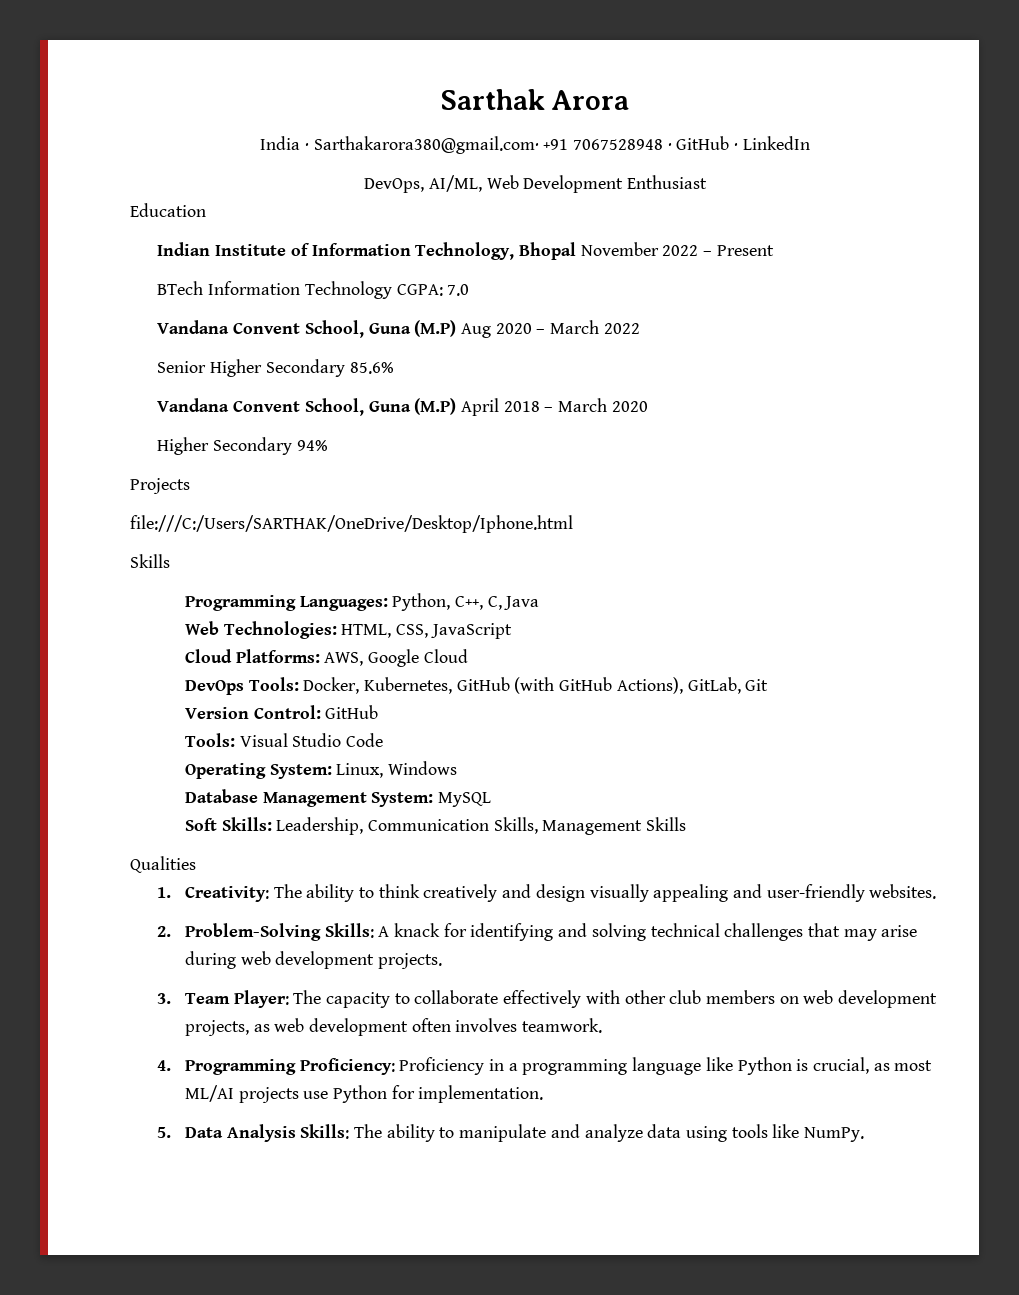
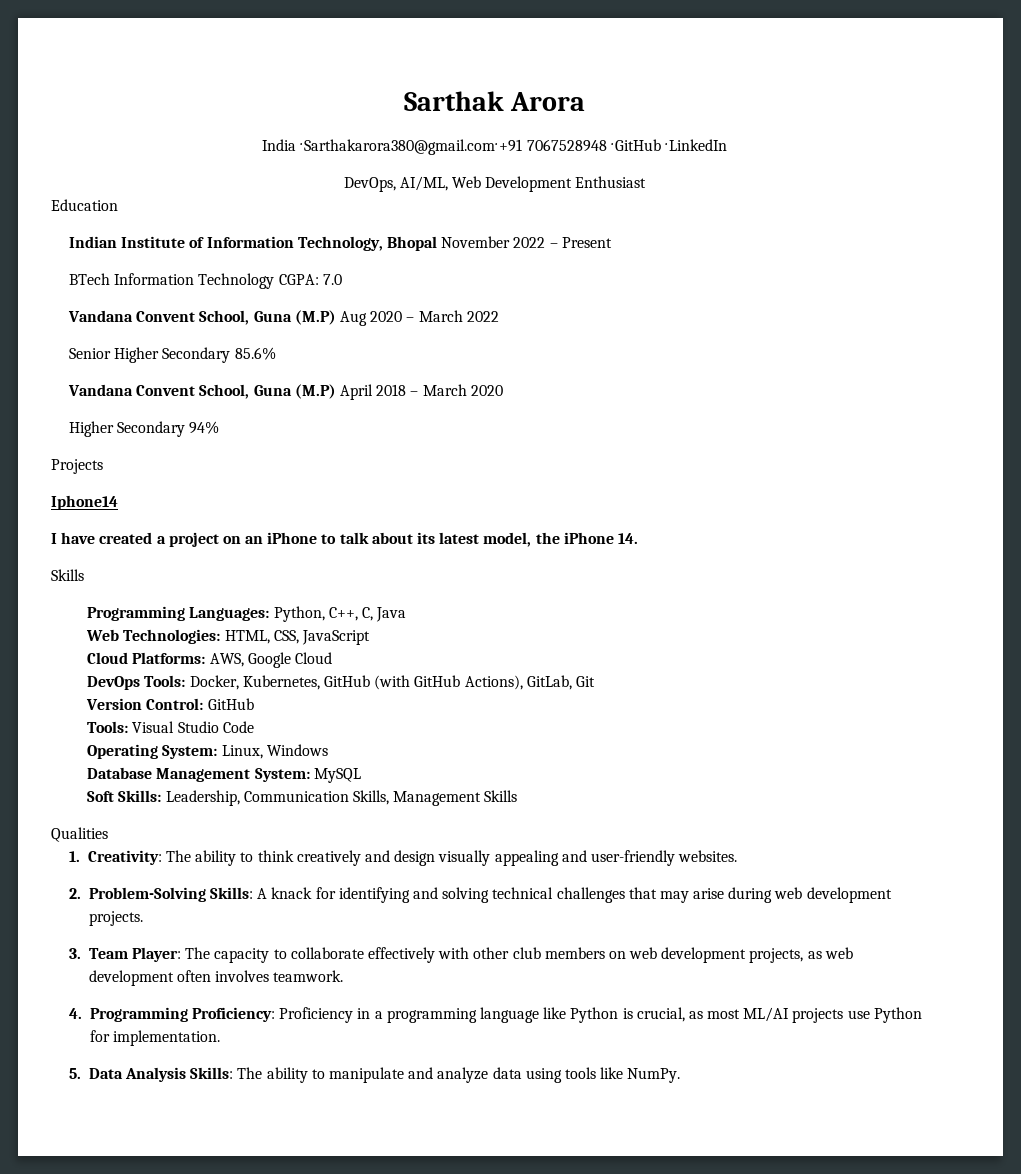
[130,515,573,533] file:///C:/Users/SARTHAK/OneDrive/Desktop/Iphone.html -> [51,495,118,510] [51,532,638,547] Iphone14 // I have created a project on an iPhone to talk about its latest model, the iPhone 14.

